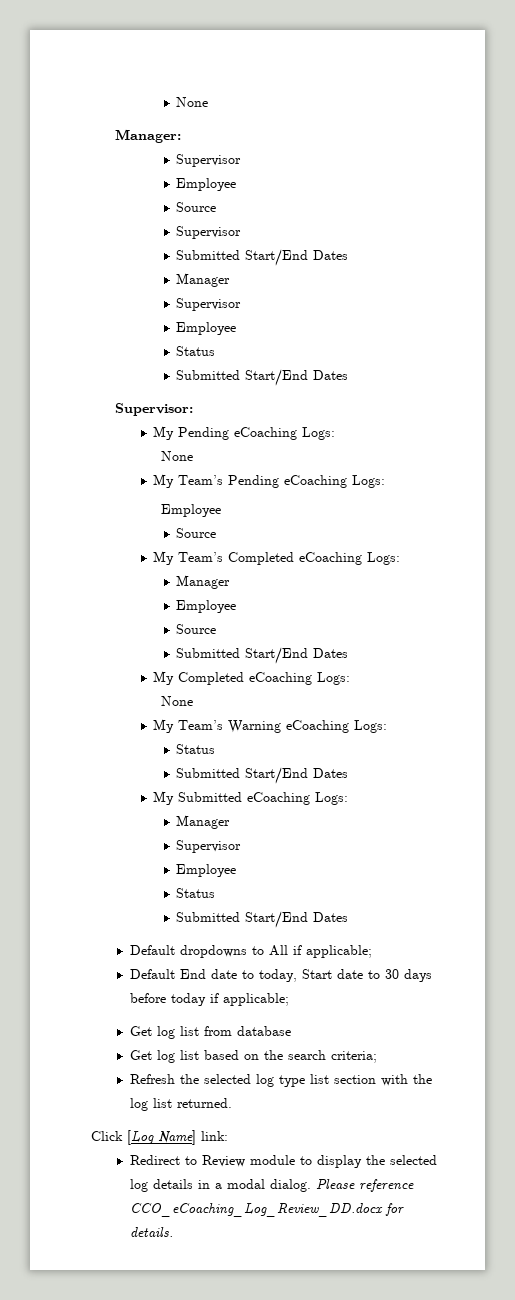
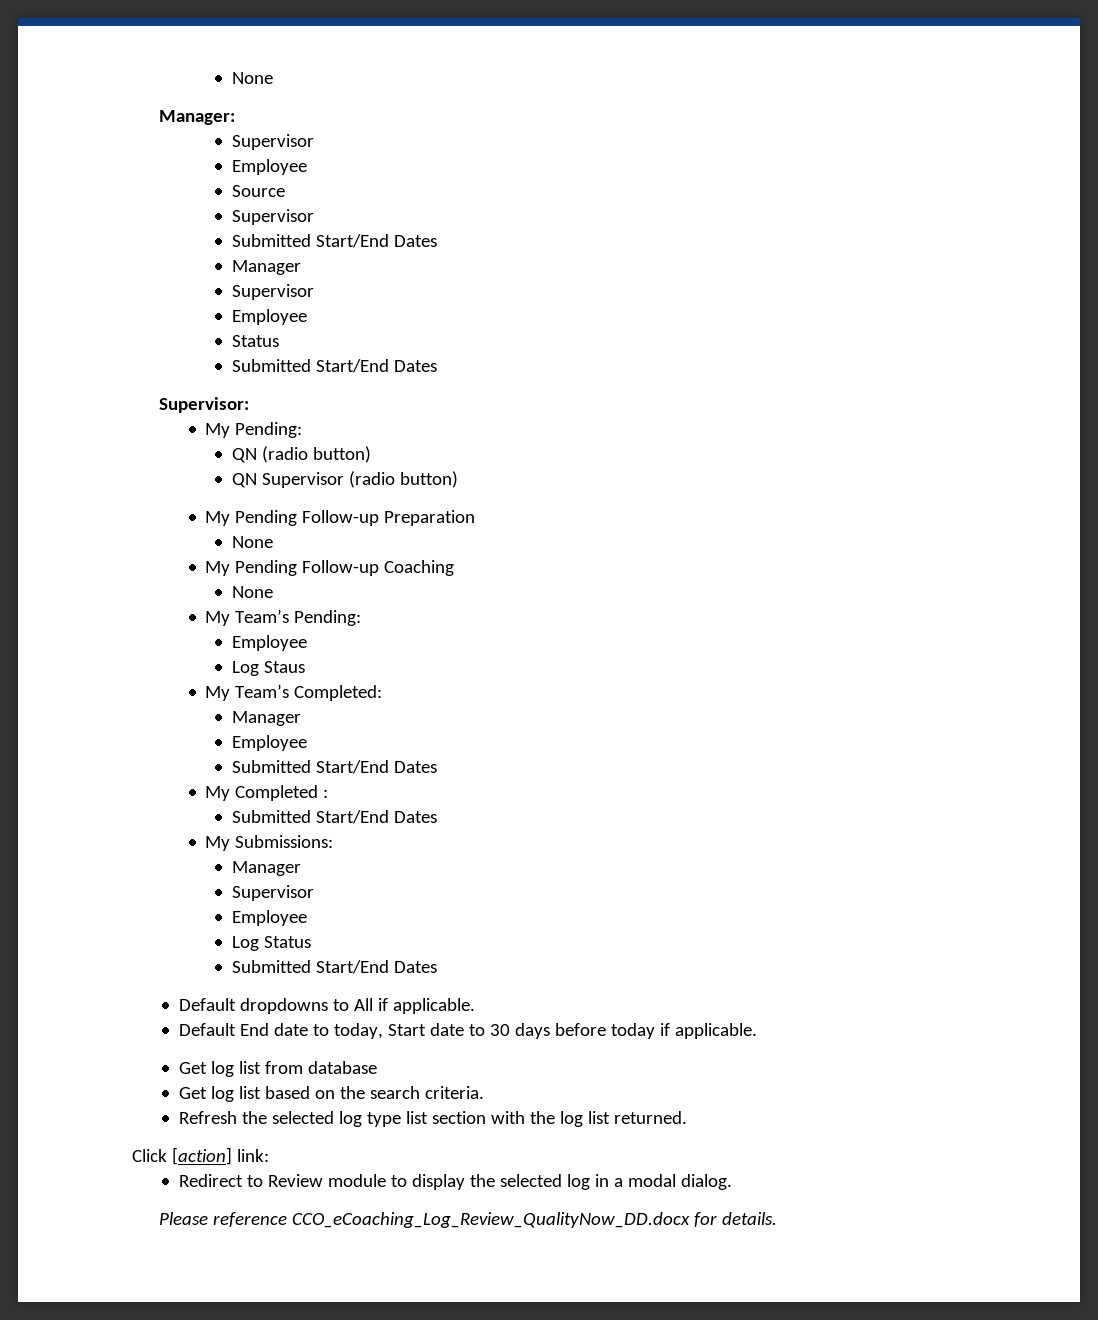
[178,427,336,440] [161,451,194,461] [153,474,386,488] [161,504,222,517] [176,528,217,538] [153,551,401,565] Pending eCoaching Logs: // None // My Team’s Pending eCoaching Logs: // Employee // Source // My Team’s Completed eCoaching Logs: -> [235,422,303,438] [231,446,371,463] [231,471,458,488] [205,510,476,526] [231,536,273,548] [205,560,455,576] [231,586,273,598] [205,609,362,626] [231,635,307,651] [231,661,305,676] [205,684,383,701] Pending: // QN (radio button) // QN Supervisor (radio button) // My Pending Follow-up Preparation // None // My Pending Follow-up Coaching // None // My Team’s Pending: // Employee // Log Staus // My Team’s Completed:
[176,624,217,634] // Source -> (307, 743) none
[249,672,351,685] [161,696,194,706] [153,719,388,733] [176,744,216,754] [176,767,349,784] [153,791,349,805] [176,815,231,829] [176,840,242,853] [176,864,237,877] eCoaching Logs: // None // My Team’s Warning eCoaching Logs: // Status // Submitted Start/End Dates // My Submitted eCoaching Logs: // Manager // Supervisor // Employee // -> [323,789,329,798] [231,810,437,824] [205,835,334,851] [231,861,301,876] [231,885,314,901] [231,910,307,926] [231,936,259,951] : // Submitted Start/End Dates // My Submissions: // Manager // Supervisor // Employee // Log
[305,945,372,958] applicable; -> [392,998,475,1014] applicable.
[222,993,289,1006] applicable; -> [674,1023,757,1039] applicable.
[330,1051,377,1063] criteria; -> [424,1086,484,1099] criteria.
[127,1130,197,1145] [Log Name] -> [172,1147,233,1165] [action]
[152,1179,193,1189] details -> (590, 1182) none
(311, 1185) none -> (732, 1182) //
[129,1203,383,1217] CCO_eCoaching_Log_Review_DD.docx -> [291,1212,690,1228] CCO_eCoaching_Log_Review_QualityNow_DD.docx

